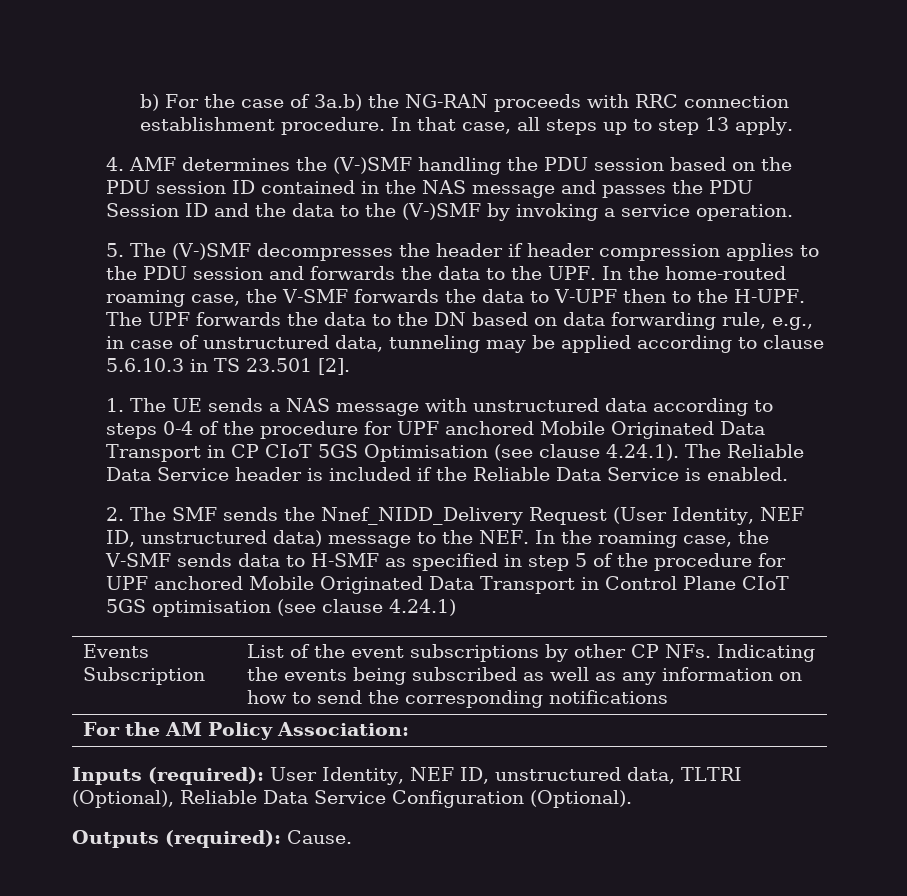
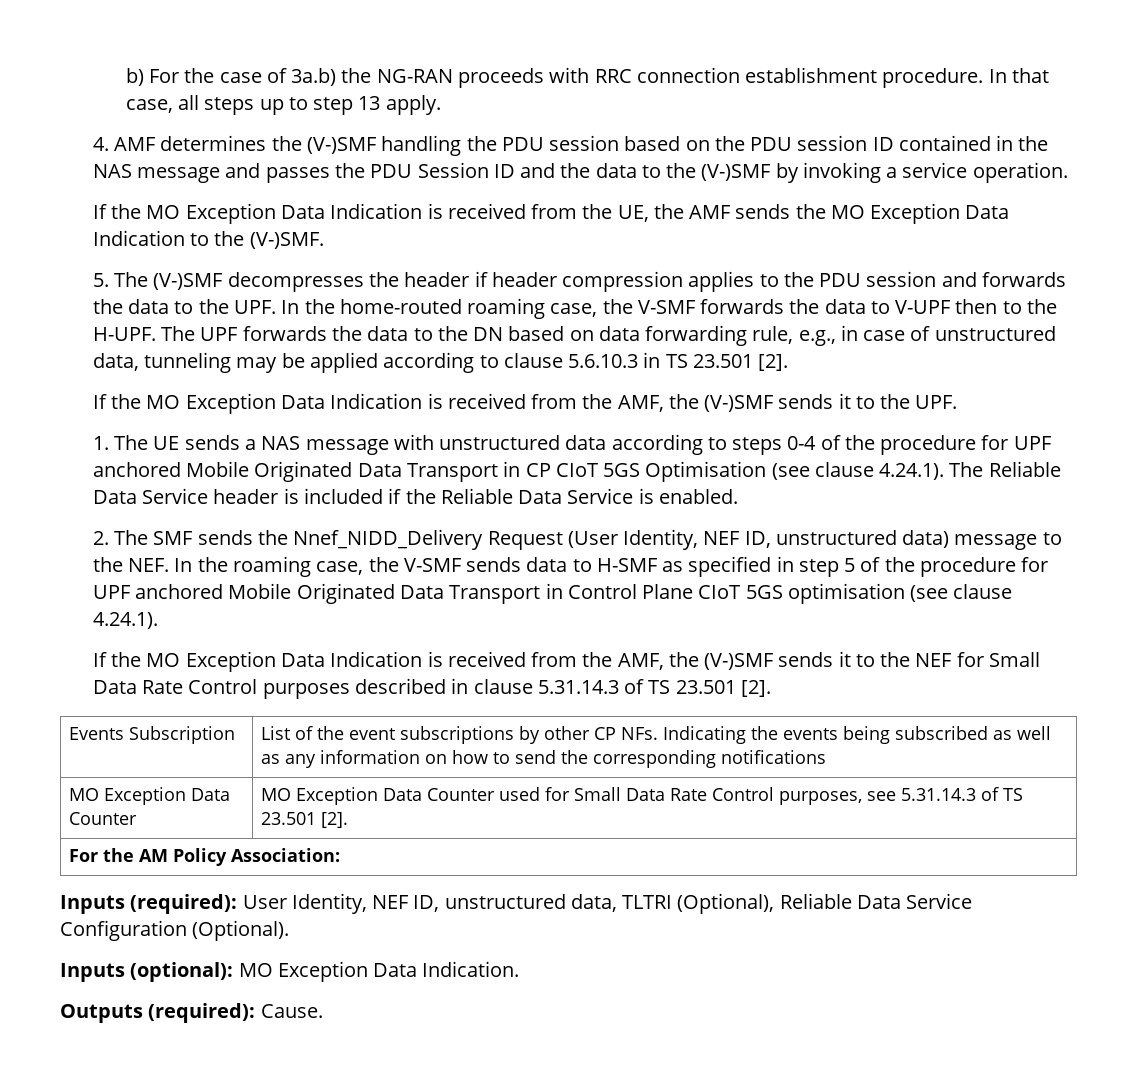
(793, 212) none -> [92,203,1010,224] [92,230,324,249] // If the MO Exception Data Indication is received from the UE, the AMF sends the MO Exception Data Indication to the (V-)SMF.
(350, 366) none -> [92,393,958,414] // If the MO Exception Data Indication is received from the AMF, the (V-)SMF sends it to the UPF.
[388,599,456,616] 4.24.1) -> [92,612,158,629] [92,651,1040,672] [92,678,771,699] 4.24.1). // If the MO Exception Data Indication is received from the AMF, the (V-)SMF sends it to the NEF for Small Data Rate Control purposes described in clause 5.31.14.3 of TS 23.501 [2].
(669, 697) none -> [69,787,231,805] [69,812,138,825] [261,787,1024,805] [261,812,349,828] // MO Exception Data Counter | MO Exception Data Counter used for Small Data Rate Control purposes, see 5.31.14.3 of TS 23.501 [2].
(632, 799) none -> [60,961,520,982] // Inputs (optional): MO Exception Data Indication.

